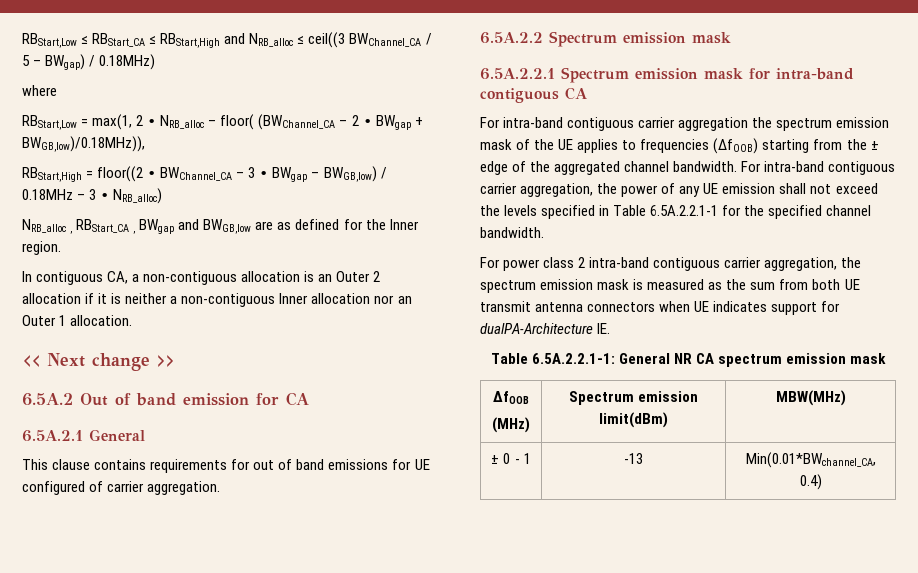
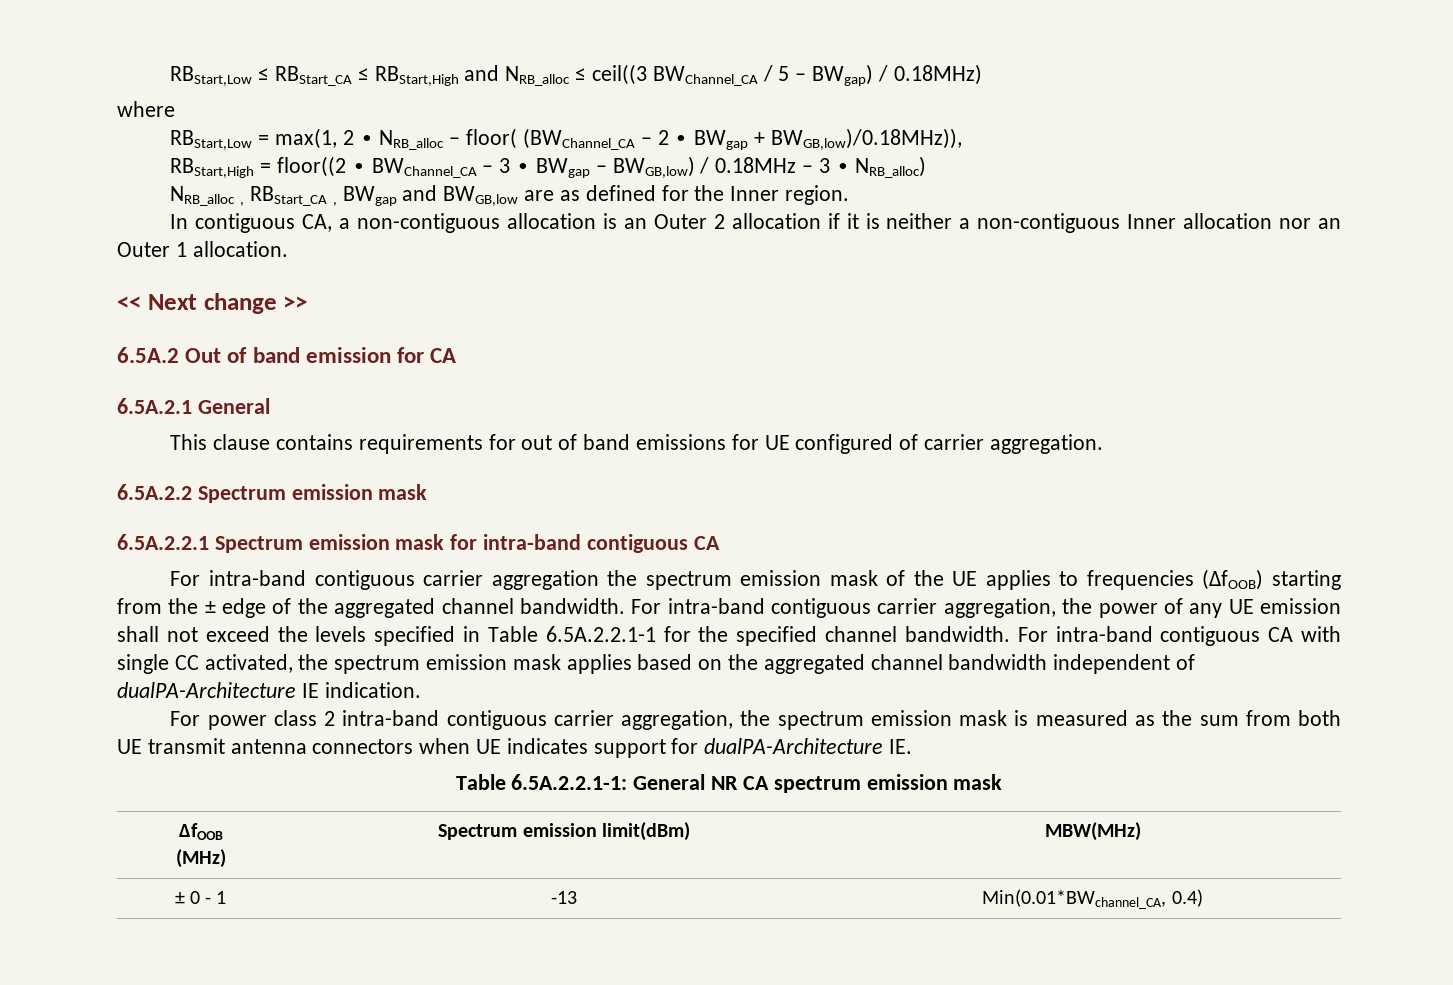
(544, 232) none -> [1017,626,1341,646] [117,654,1196,674] [117,682,421,698] For intra-band contiguous CA with single CC activated, the spectrum emission mask applies based on the aggregated channel bandwidth independent of dualPA-Architecture IE indication.

